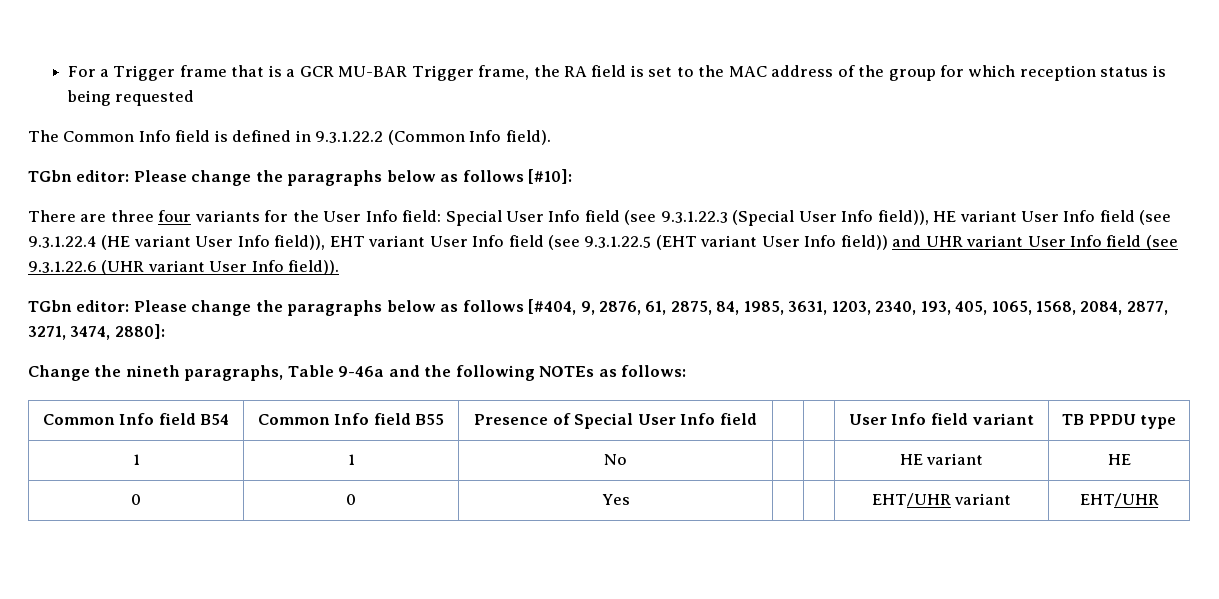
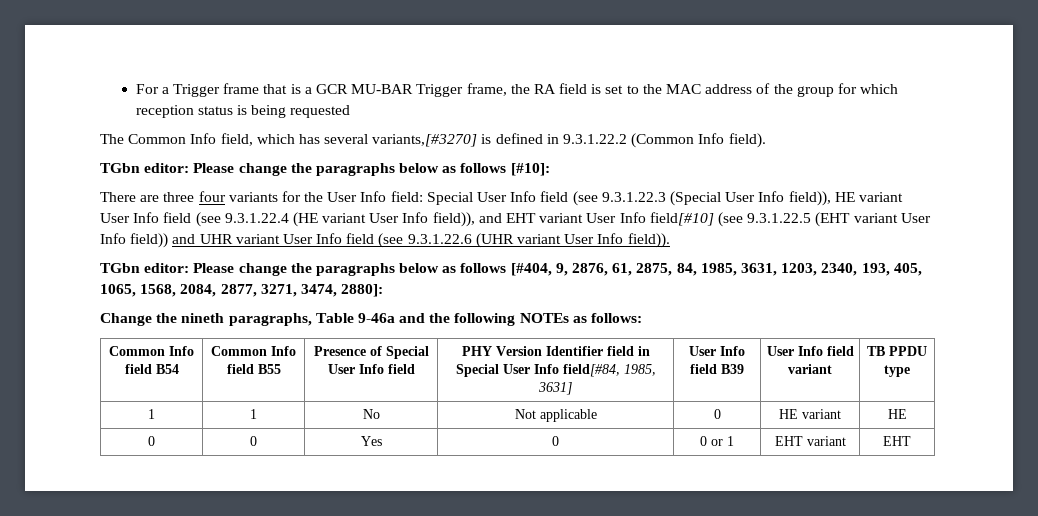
[175,130,211,142] field -> [220,133,478,147] field, which has several variants,[#3270]
(326, 242) none -> [478,213,502,223] and
[508,235,544,247] field -> [649,212,714,226] field[#10]
(757, 419) | -> [461,346,650,356] [455,364,656,377] [538,382,572,395] [689,346,745,356] [690,364,744,374] PHY Version Identifier field in Special User Info field[#84, 1985, 3631] | User Info field B39
(627, 459) | -> [514,409,597,422] [713,409,721,419] Not applicable | 0
[871,493,1012,507] [1079,493,1159,507] | | EHT/UHR variant | EHT/UHR -> [552,436,559,446] [700,436,734,446] [774,436,846,446] [883,436,911,446] 0 | 0 or 1 | EHT variant | EHT

